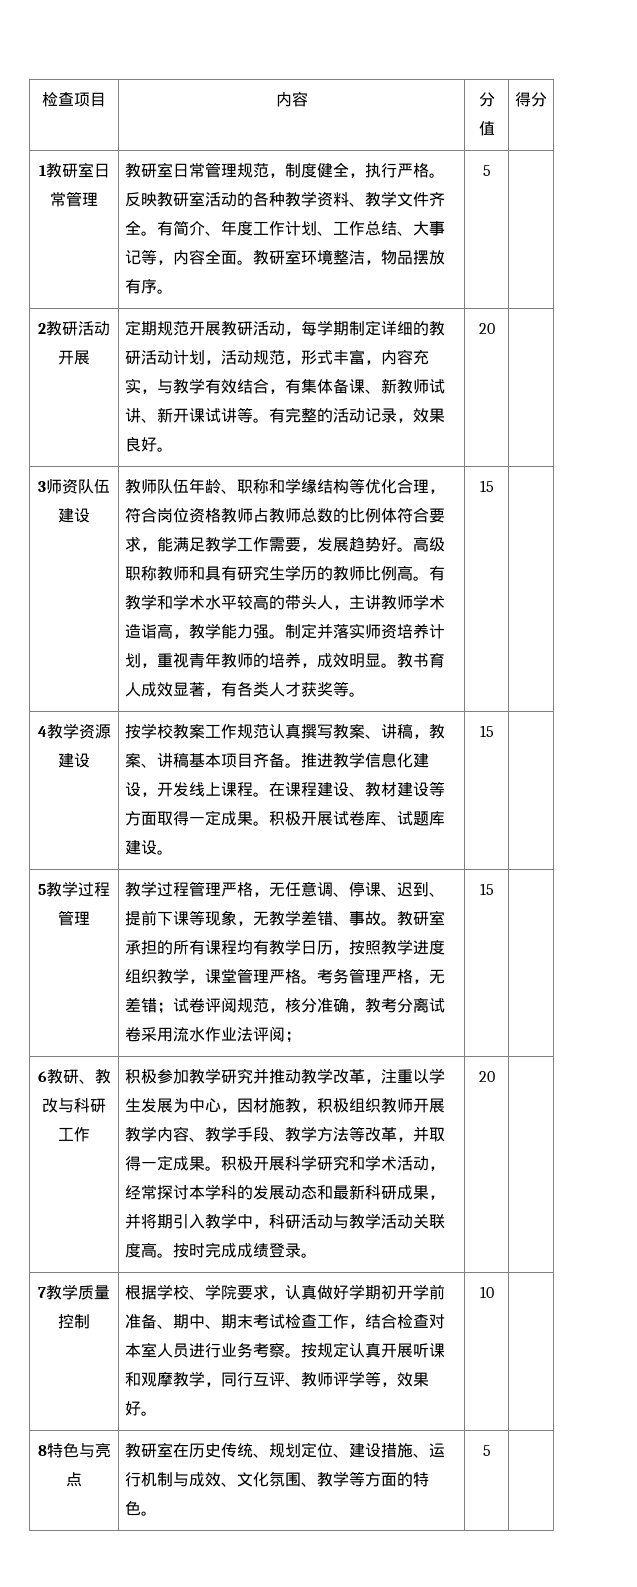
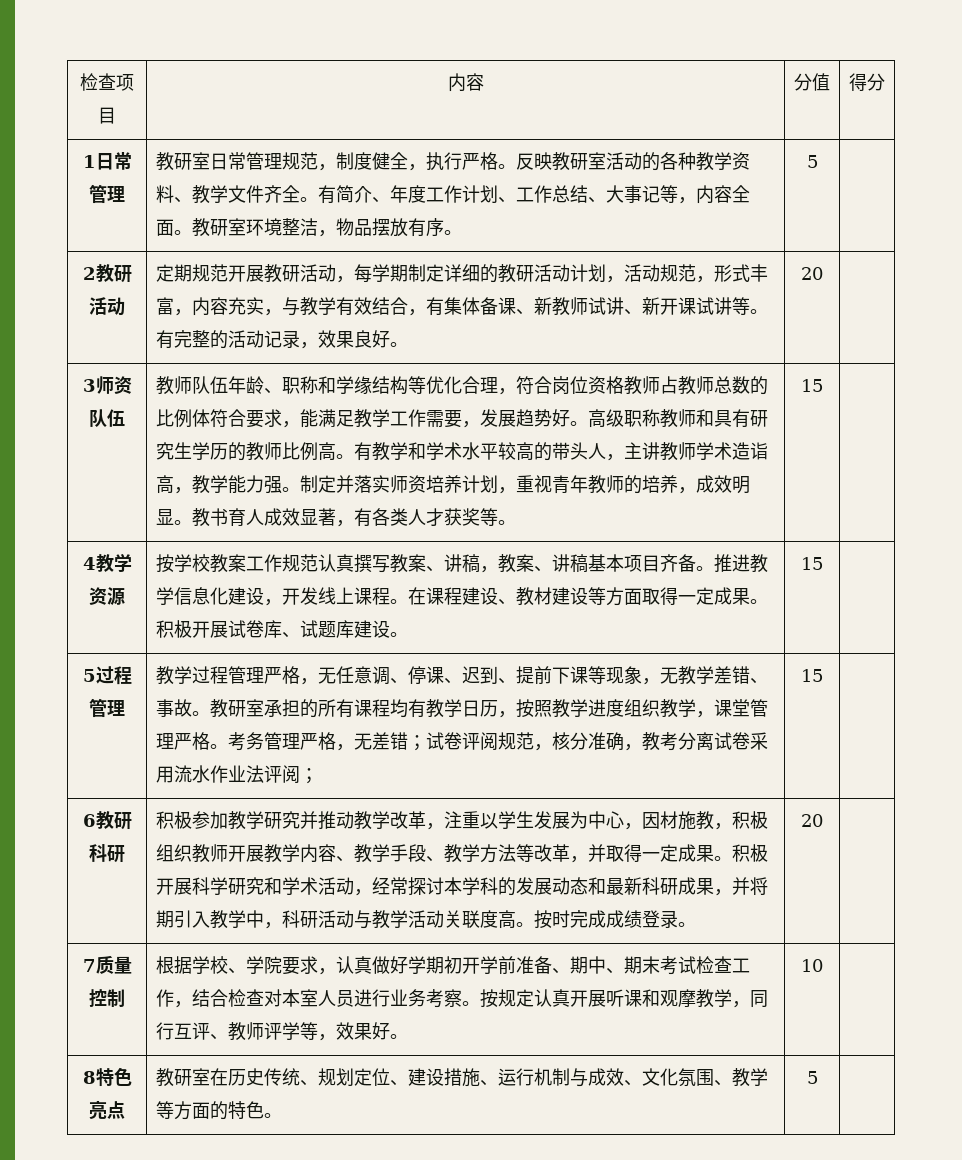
[45,162,94,178] 教研室 -> (96, 161) none
[58,350,90,365] 开展 -> (125, 306) none
[58,508,90,523] 建设 -> (125, 418) none
[58,753,90,768] 建设 -> (125, 596) none
[46,881,78,897] 教学 -> (96, 675) none
[78,1069,111,1084] [42,1098,106,1113] [58,1127,90,1142] 、教改与科研工作 -> [89,844,125,863] 科研
[46,1284,78,1300] 教学 -> (96, 965) none
[78,1443,95,1458] 与 -> (132, 1076) none

